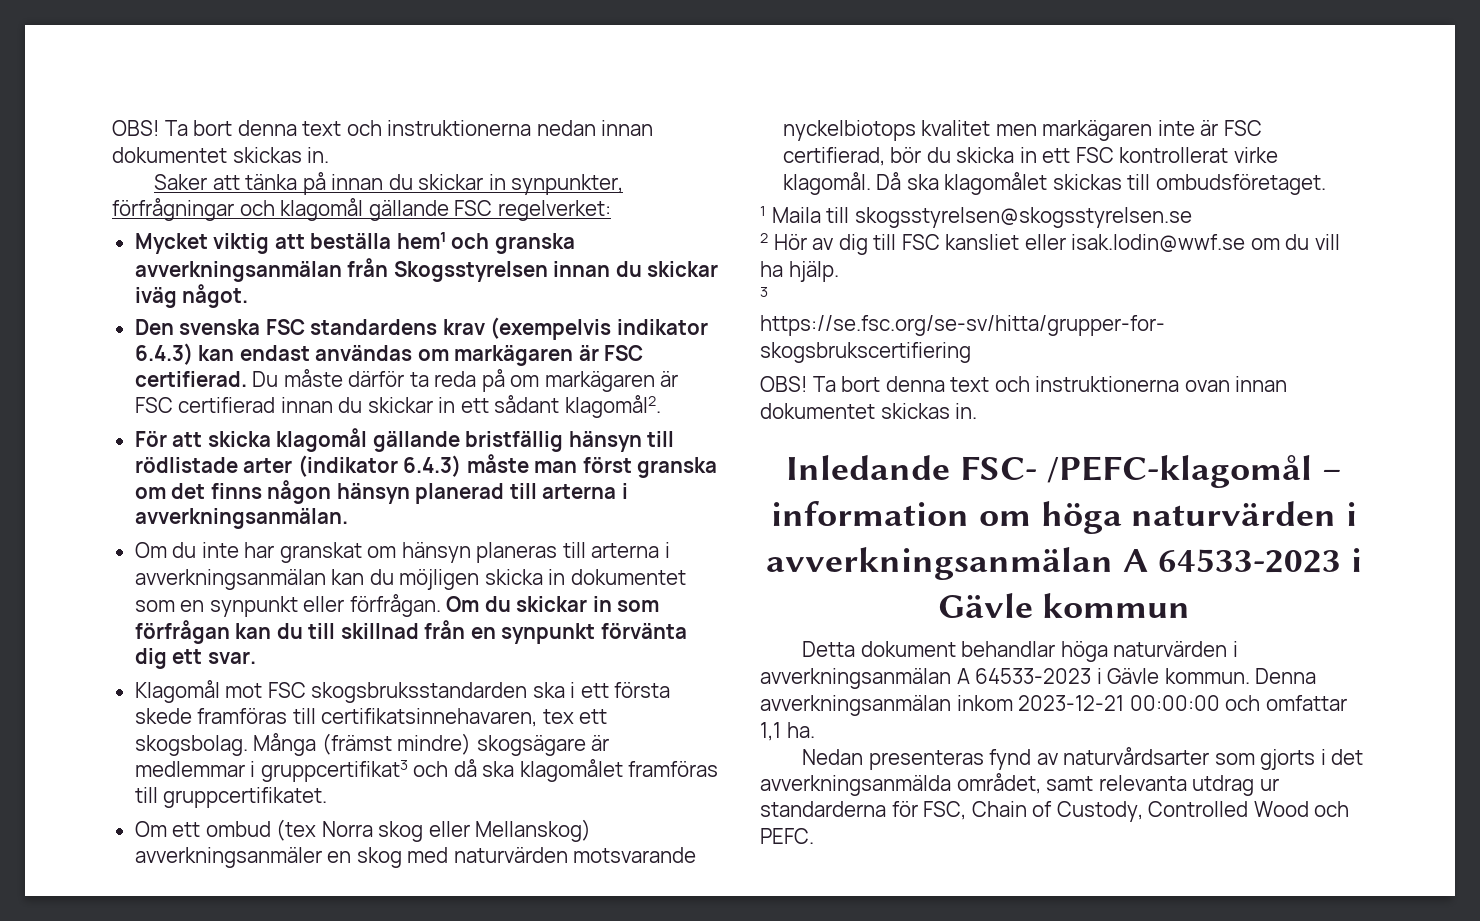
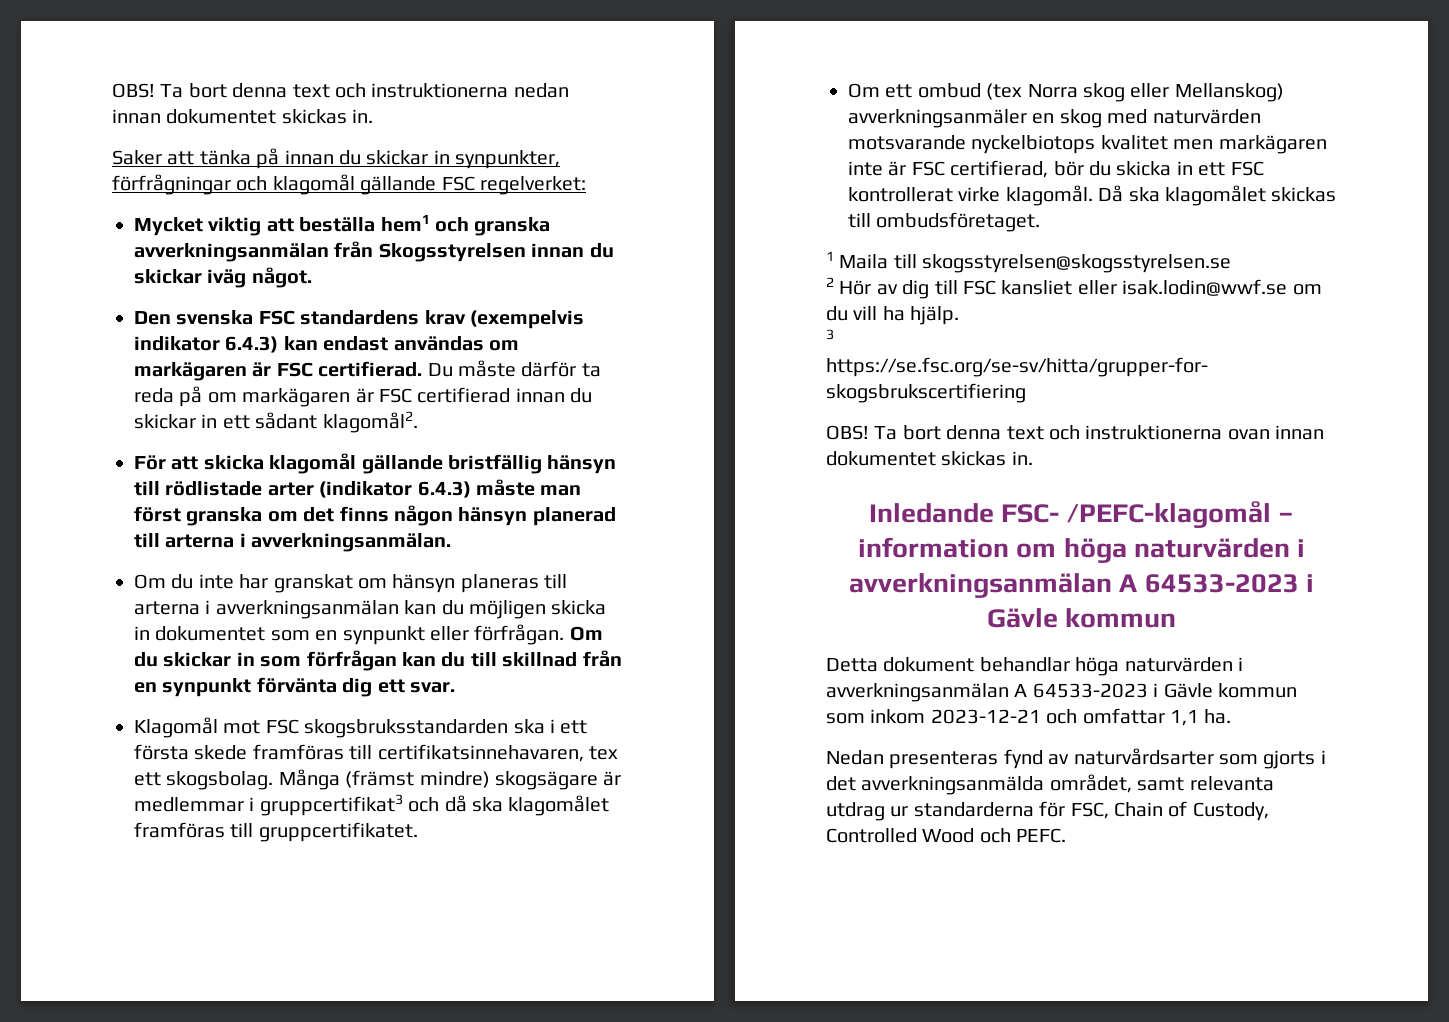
[1164,668,1317,684] [760,695,951,716] kommun. Denna avverkningsanmälan -> [1218,683,1297,698] [826,713,865,724] kommun som
[1129,695,1220,711] 00:00:00 -> (1041, 716) none

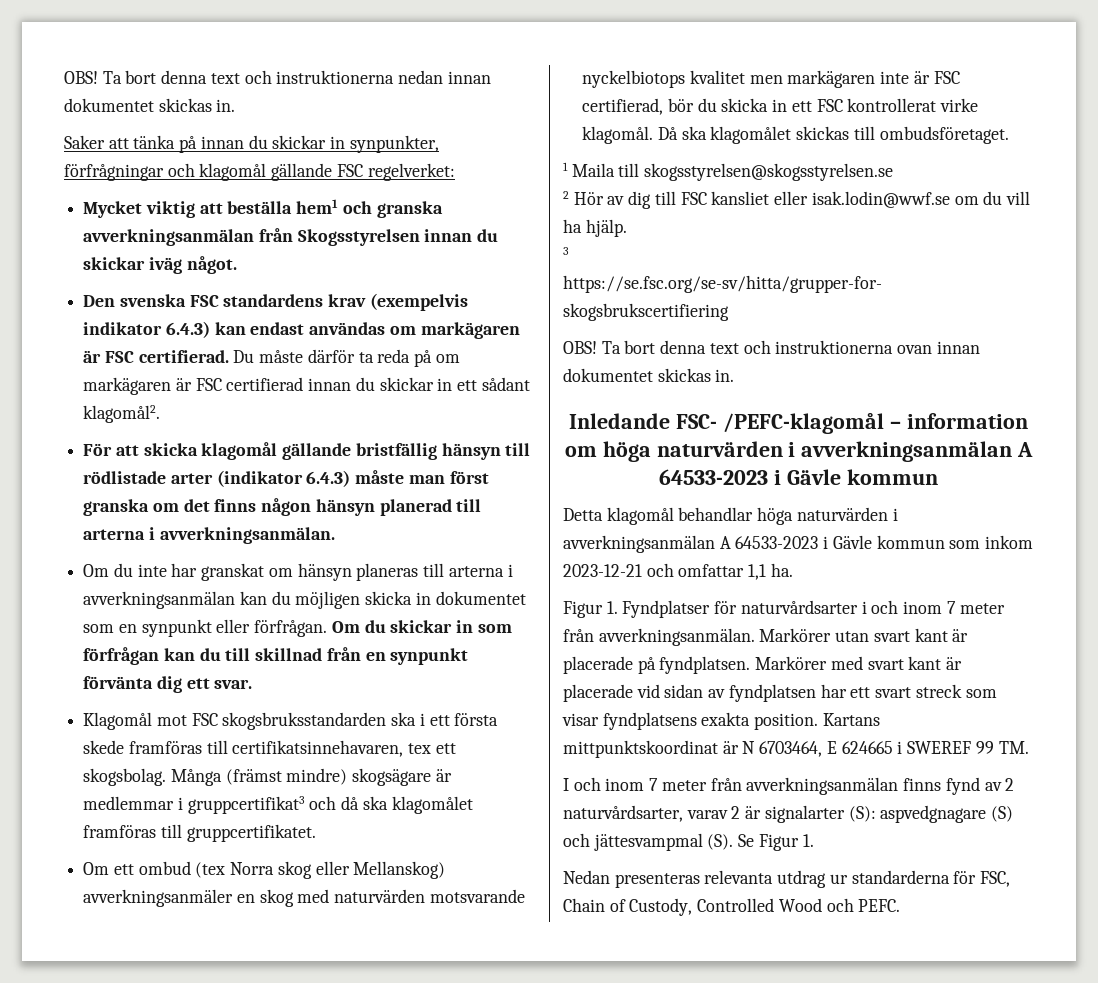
[883,657,975,672] dokument -> [606,507,674,525] klagomål
[826,748,1326,769] [826,774,1185,795] Nedan presenteras fynd av naturvårdsarter som gjorts i det avverkningsanmälda området, samt -> [563,600,1005,618] [563,628,969,646] [563,656,963,674] [563,684,997,702] [562,712,880,730] [563,740,1029,758] [563,777,1015,795] [563,805,1014,823] [563,833,814,851] [563,870,700,888] Figur 1. Fyndplatser för naturvårdsarter i och inom 7 meter från avverkningsanmälan. Markörer utan svart kant är placerade på fyndplatsen. Markörer med svart kant är placerade vid sidan av fyndplatsen har ett svart streck som visar fyndplatsens exakta position. Kartans mittpunktskoordinat är N 6703464, E 624665 i SWEREF 99 TM. // I och inom 7 meter från avverkningsanmälan finns fynd av 2 naturvårdsarter, varav 2 är signalarter (S): aspvedgnagare (S) och jättesvampmal (S). Se Figur 1. // Nedan presenteras

